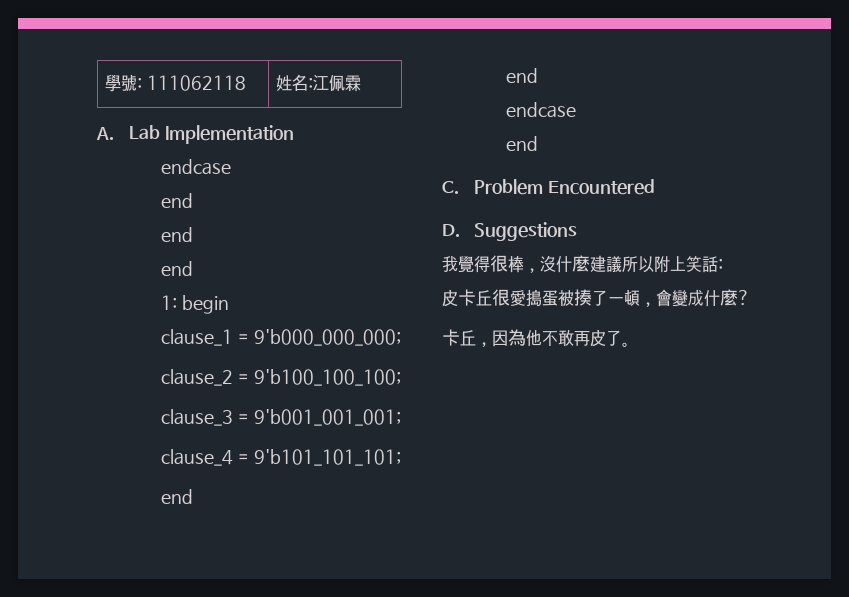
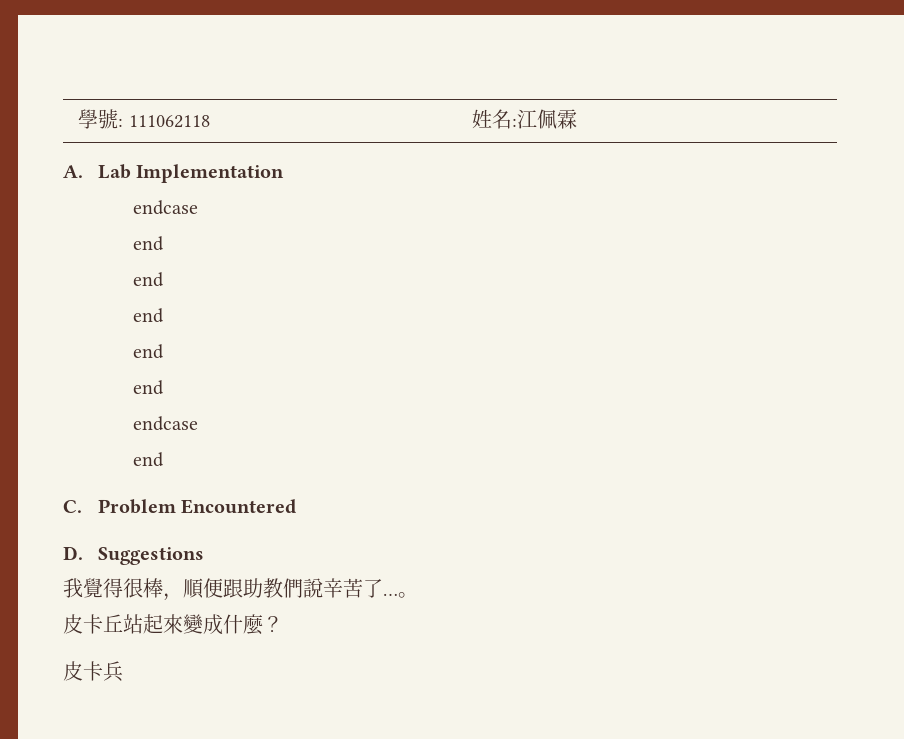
[161,295,230,314] [161,329,401,346] [161,369,401,386] [161,409,401,426] [161,449,401,466] // 1: begin // clause_1 = 9'b000_000_000; // clause_2 = 9'b100_100_100; // clause_3 = 9'b001_001_001; // clause_4 = 9'b101_101_101; -> (165, 315) none
[540,255,723,273] [442,289,750,307] [442,329,630,347] 沒什麼建議所以附上笑話: // 皮卡丘很愛搗蛋被揍了一頓，會變成什麼? // 卡丘，因為他不敢再皮了。 -> [183,578,418,599] [63,614,283,635] [63,661,123,682] 順便跟助教們說辛苦了…。 // 皮卡丘站起來變成什麼？ // 皮卡兵

